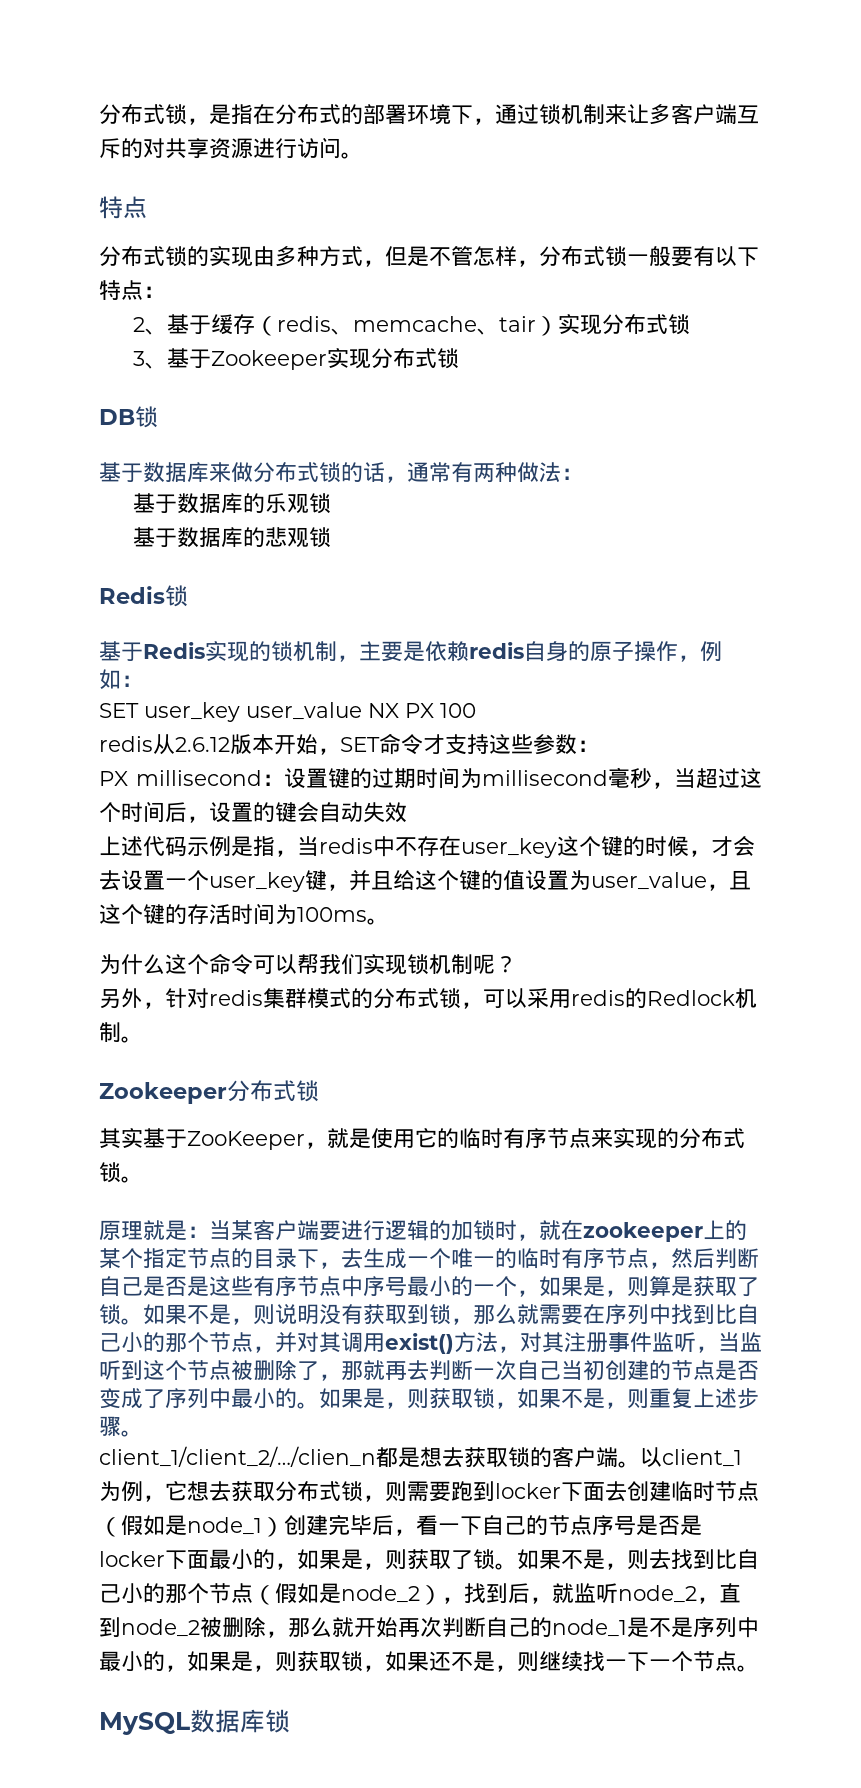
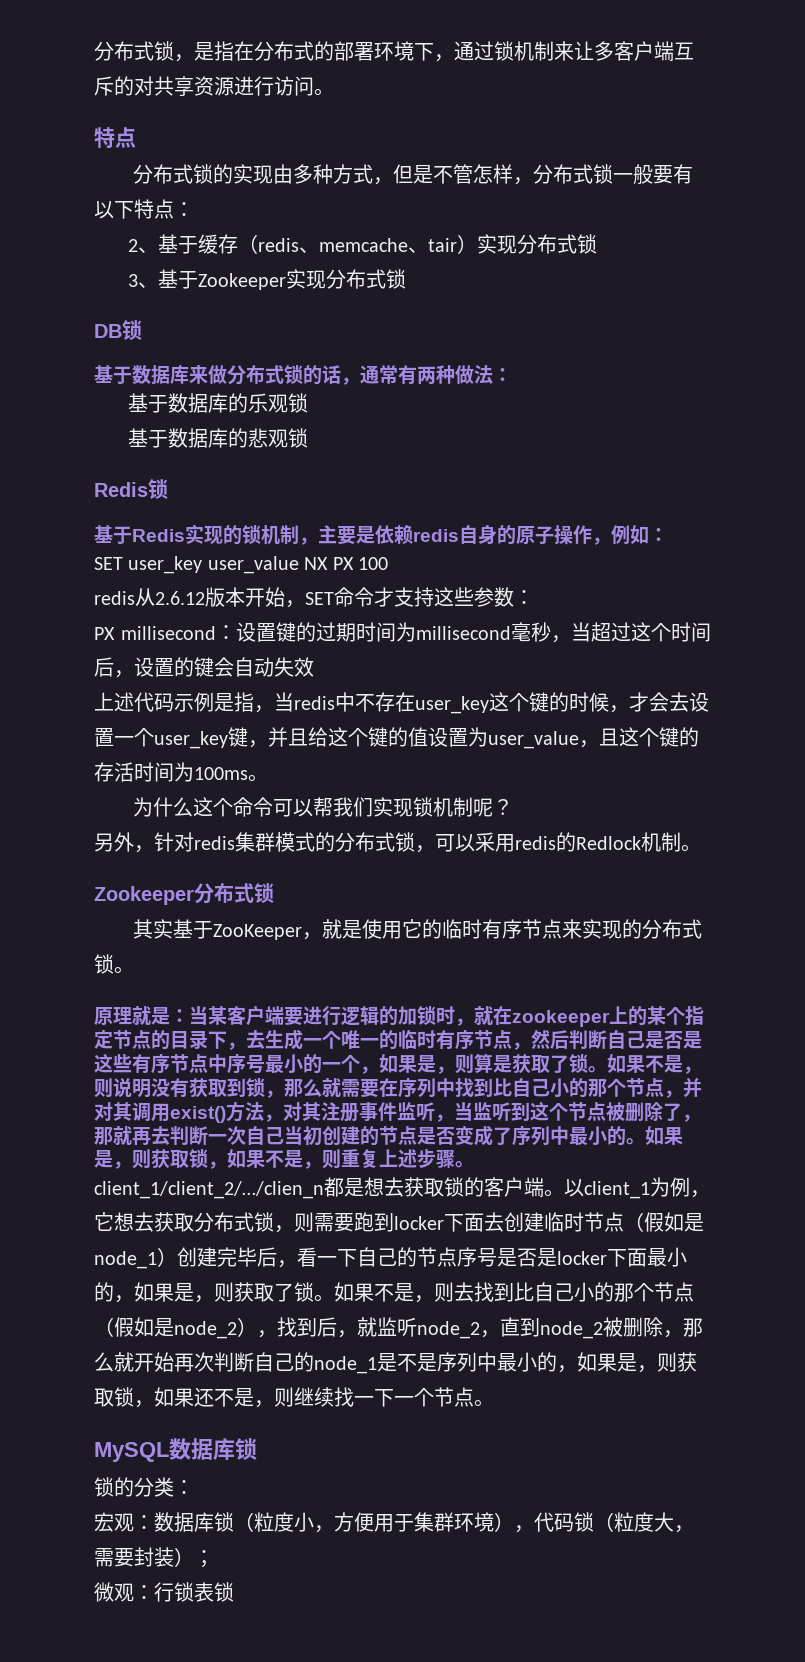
(290, 1721) none -> [94,1477,194,1497] [94,1512,694,1533] [94,1547,214,1568] [94,1582,234,1602] // 锁的分类： // 宏观：数据库锁（粒度小，方便用于集群环境），代码锁（粒度大，需要封装）； // 微观：行锁表锁

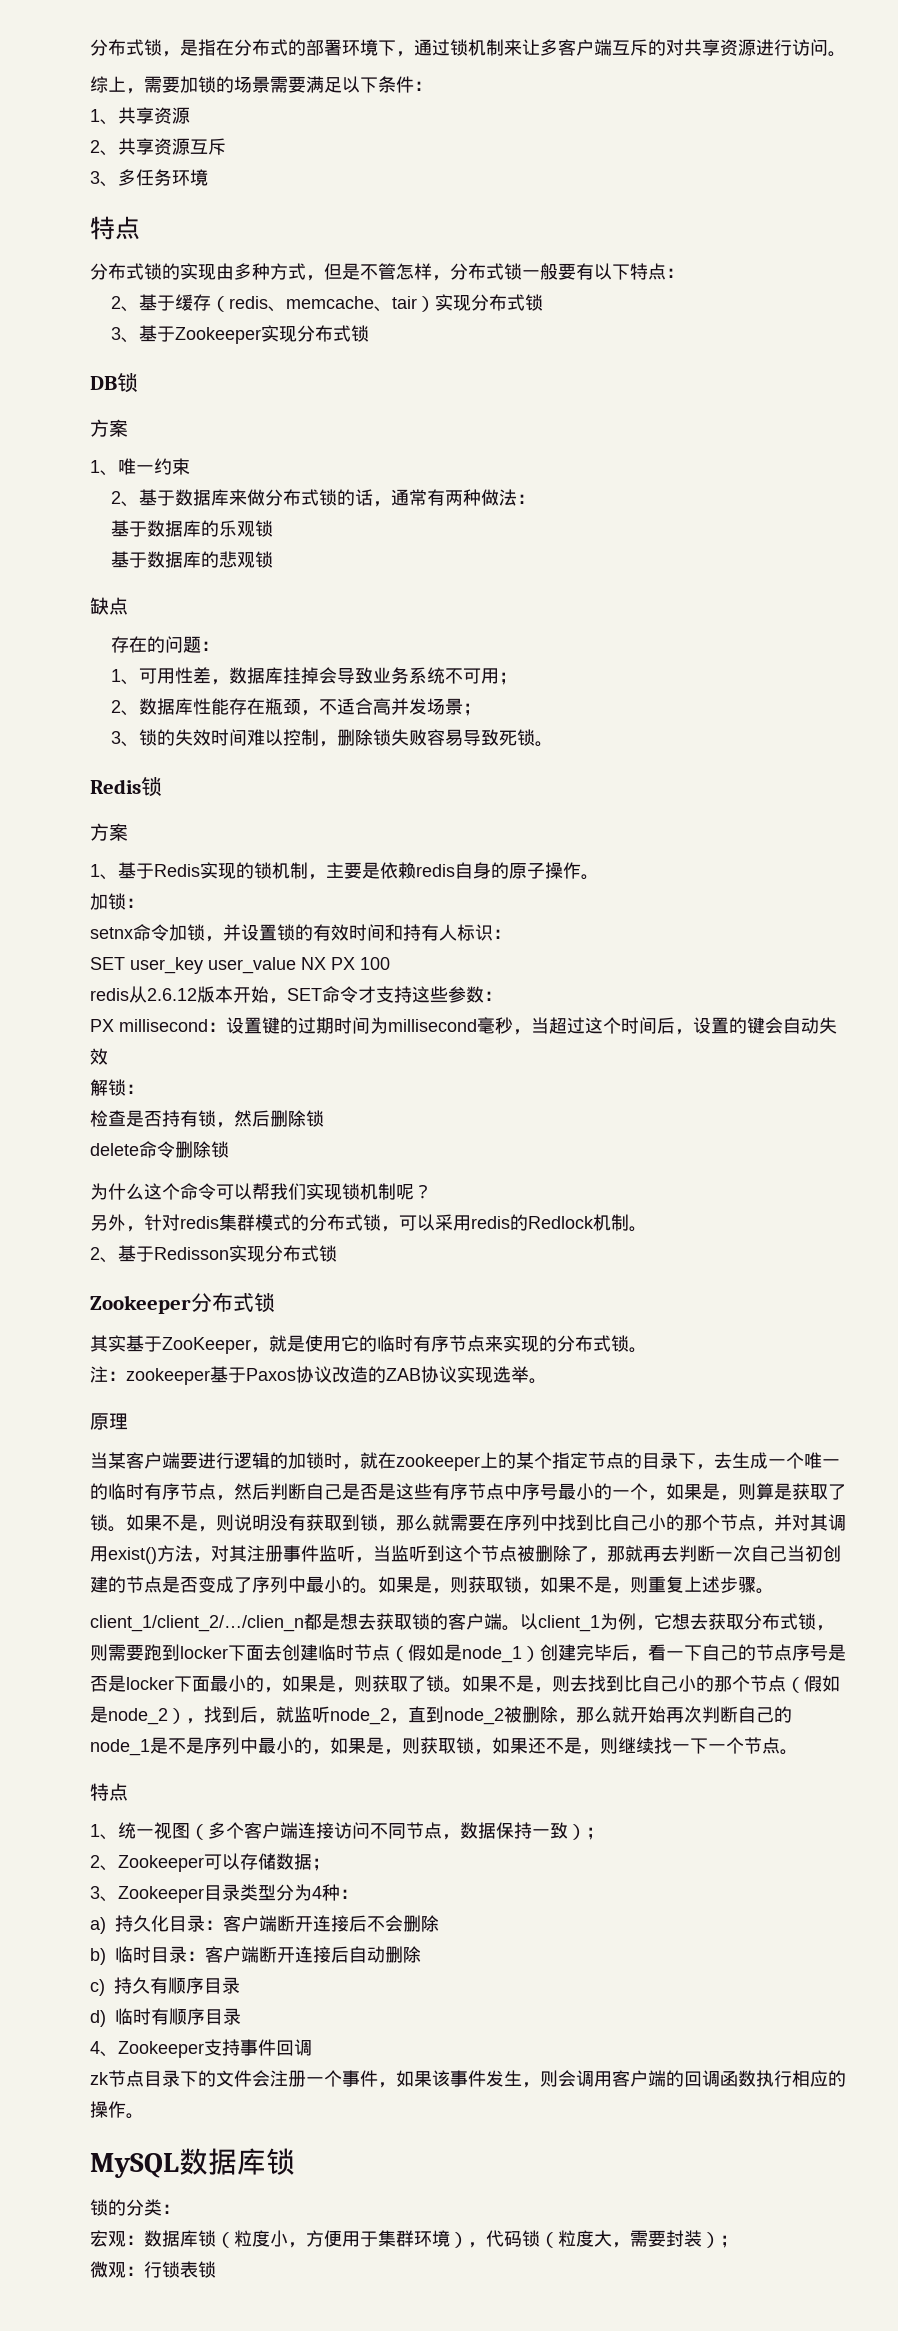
(334, 92) none -> [90,76,432,94] [90,107,190,125] [90,138,226,156] [90,169,208,187] // 综上，需要加锁的场景需要满足以下条件： // 1、共享资源 // 2、共享资源互斥 // 3、多任务环境
(142, 330) none -> [90,419,128,437] [90,458,190,476] [111,491,140,507] 方案 // 1、唯一约束 // 2、
(308, 438) none -> [90,597,128,615] [111,636,220,653] [111,667,518,685] [111,698,482,716] [111,729,554,747] // 缺点 // 存在的问题： // 1、可用性差，数据库挂掉会导致业务系统不可用； // 2、数据库性能存在瓶颈，不适合高并发场景； // 3、锁的失效时间难以控制，删除锁失败容易导致死锁。
(168, 489) none -> [90,823,128,841] [90,864,118,880] 方案 // 1、
[592,525,649,545] ，例如 -> [581,874,599,880] [90,893,144,910] [90,924,493,942] 。 // 加锁： // setnx命令加锁，并设置锁的有效时间和持有人标识
[94,692,709,714] [94,727,699,749] [94,762,268,782] 上述代码示例是指，当redis中不存在user_key这个键的时候，才会去设置一个user_key键，并且给这个键的值设置为user_value，且这个键的存活时间为100ms。 -> [90,1079,144,1096] [90,1110,324,1128] [90,1141,229,1158] 解锁： // 检查是否持有锁，然后删除锁 // delete命令删除锁
(701, 848) none -> [90,1245,337,1263] // 2、基于Redisson实现分布式锁
(134, 970) none -> [90,1366,547,1385] // 注：zookeeper基于Paxos协议改造的ZAB协议实现选举。
[132,1006,189,1025] 就是： -> (128, 1421) //
(494, 1403) none -> [90,1783,128,1801] [90,1822,604,1840] [90,1853,330,1872] [90,1884,358,1903] [90,1915,439,1934] [90,1946,421,1965] [90,1977,240,1996] [90,2008,241,2027] [90,2039,312,2058] [90,2070,846,2088] [90,2101,144,2119] // 特点 // 1、统一视图（多个客户端连接访问不同节点，数据保持一致）； // 2、Zookeeper可以存储数据； // 3、Zookeeper目录类型分为4种： // a)持久化目录：客户端断开连接后不会删除 // b)临时目录：客户端断开连接后自动删除 // c)持久有顺序目录 // d)临时有顺序目录 // 4、Zookeeper支持事件回调 // zk节点目录下的文件会注册一个事件，如果该事件发生，则会调用客户端的回调函数执行相应的操作。

